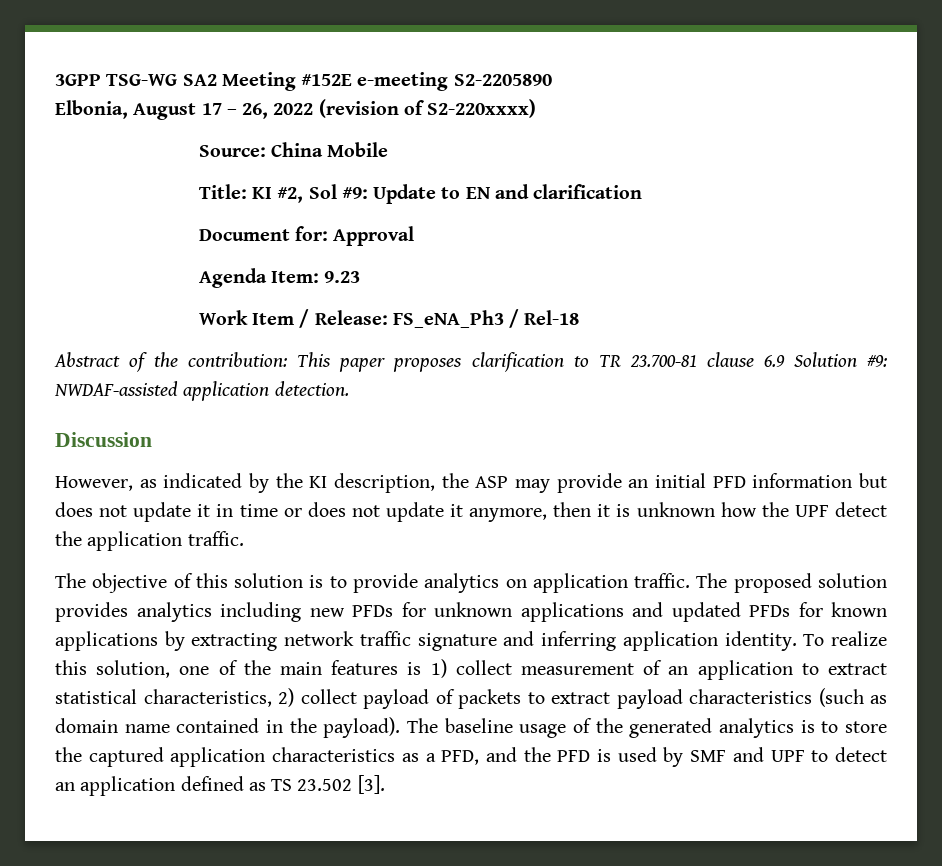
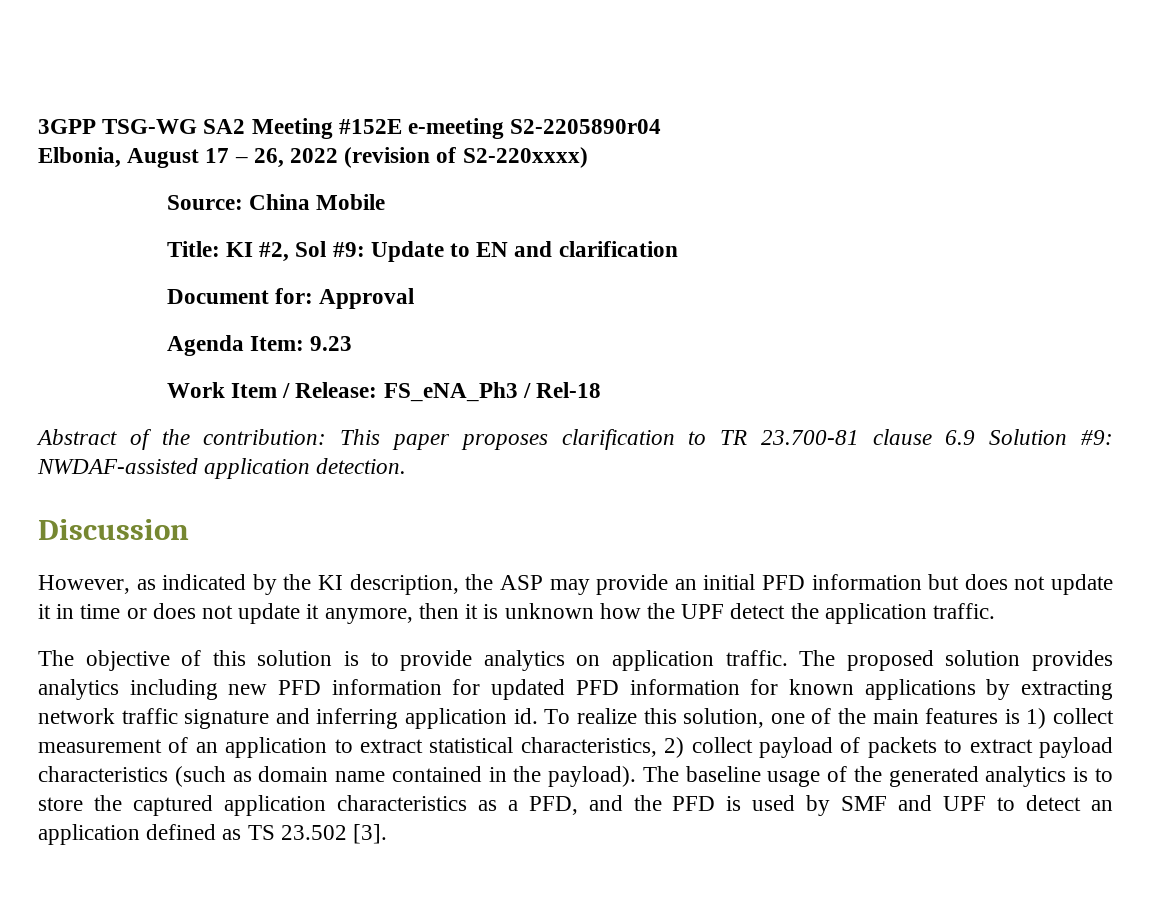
[453,74,552,86] S2-2205890 -> [510,119,662,134] S2-2205890r04
[352,602,790,622] PFDs for unknown applications and updated PFDs -> [278,679,740,700] PFD information for updated PFD information
[724,631,797,651] identity. -> [513,708,538,724] id.

